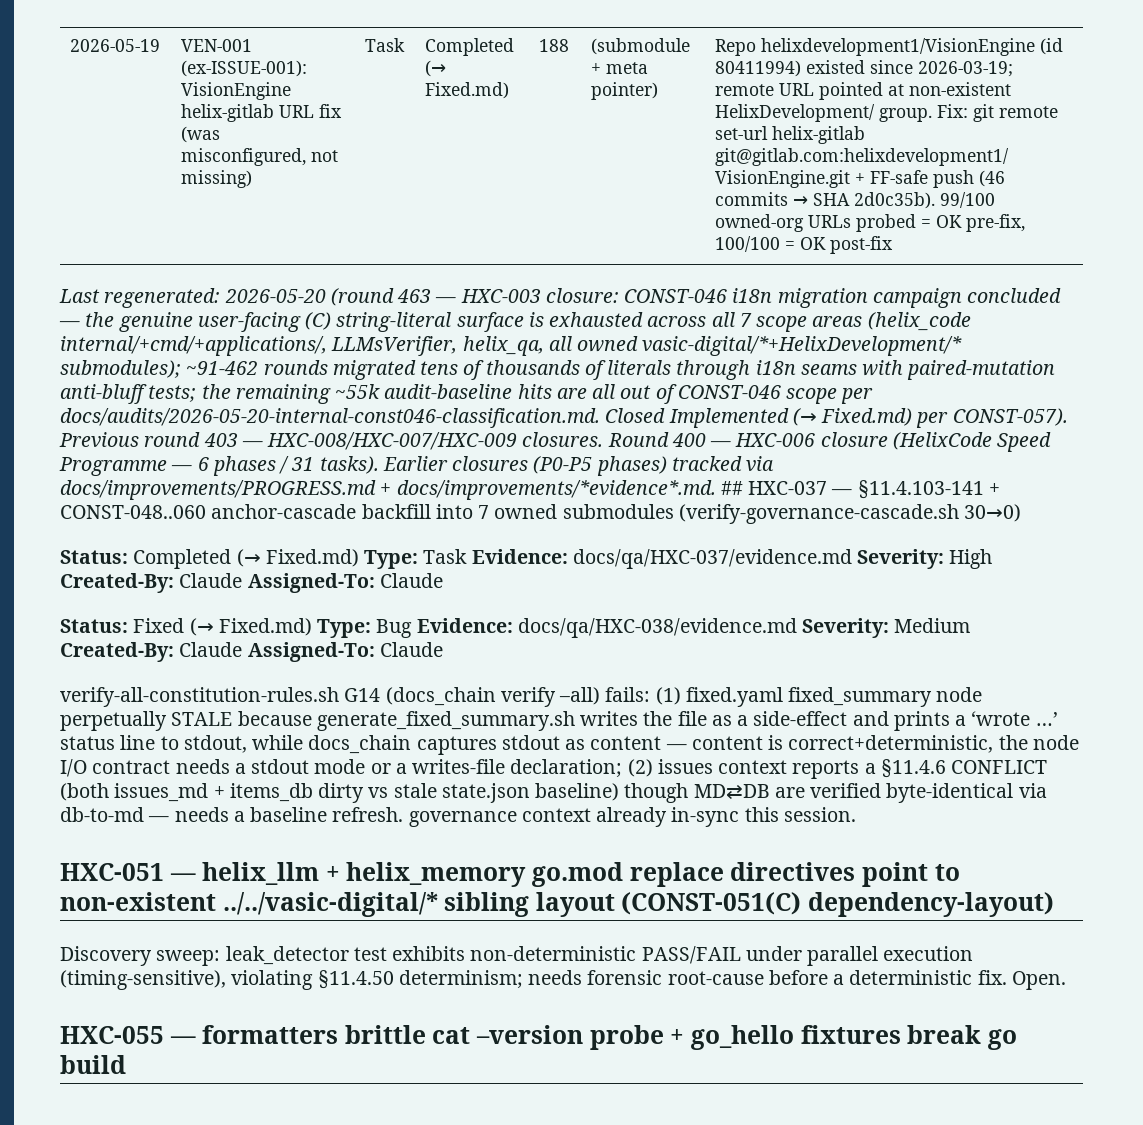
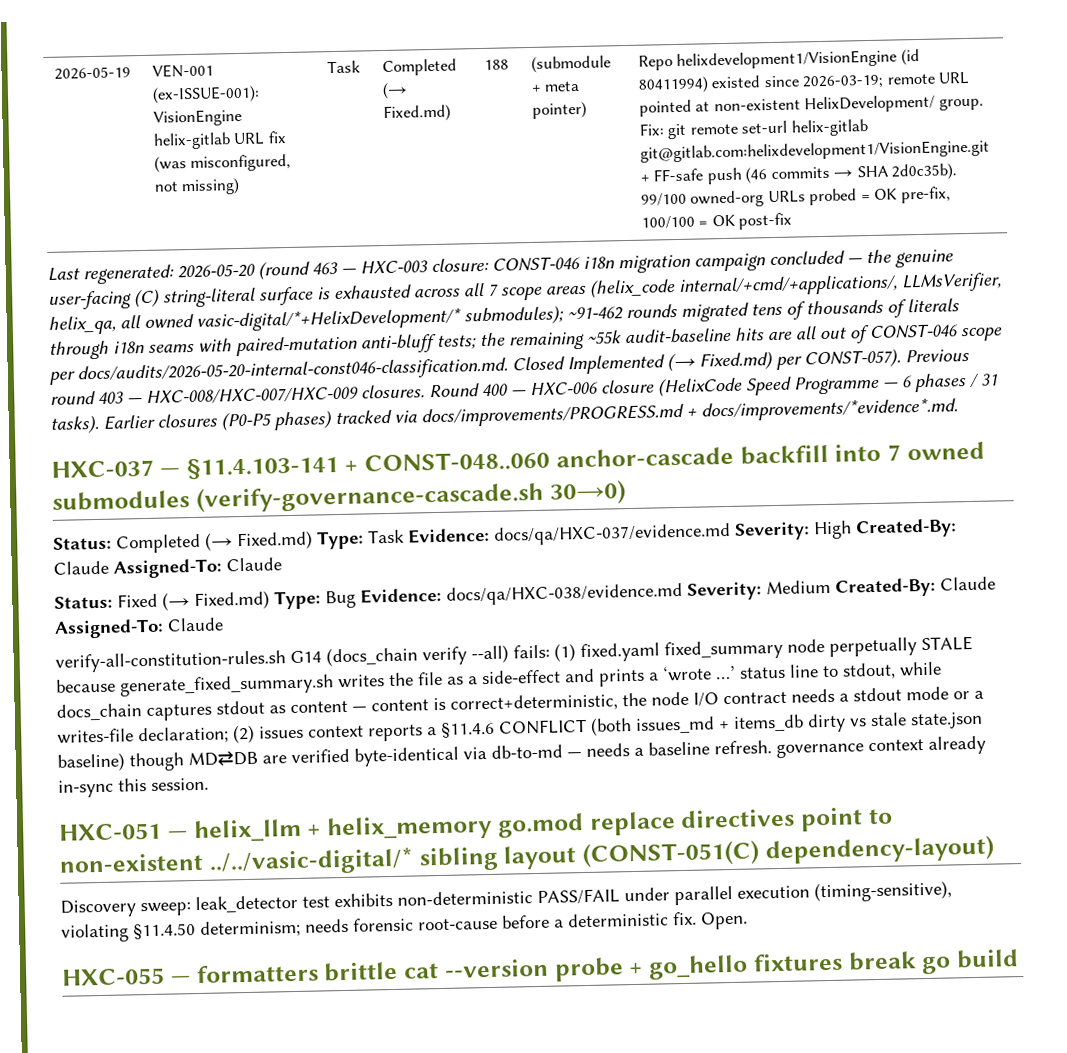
[720,481,743,495] ## -> (958, 409) //
[559,687,601,705] –all) -> [471,644,509,664] --all)
[476,1025,584,1044] –version -> [443,958,549,978] --version

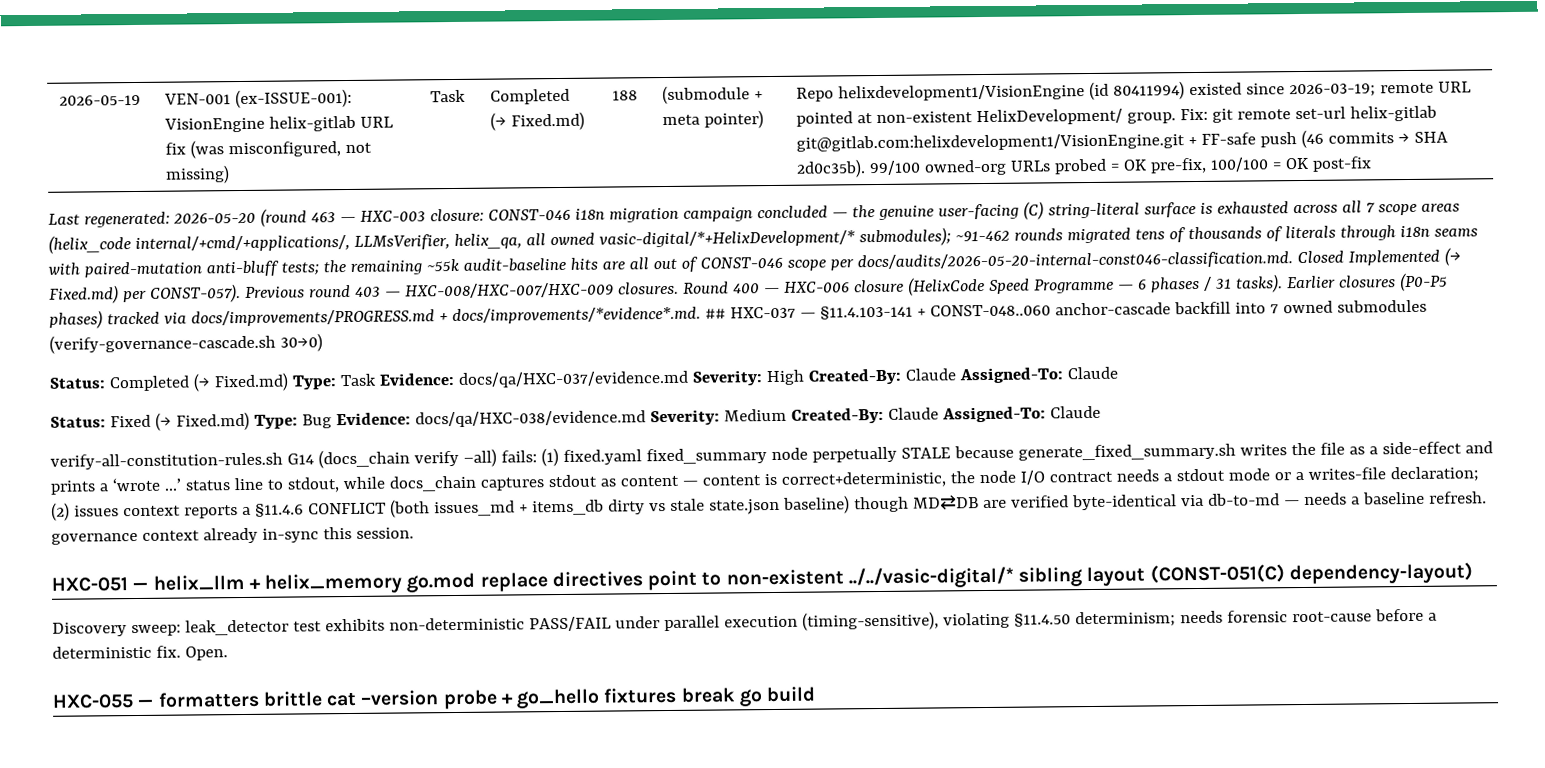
(958, 409) // -> [704,308,726,319] ##
[471,644,509,664] --all) -> [462,448,497,467] –all)
[443,958,549,978] --version -> [360,690,440,706] –version

